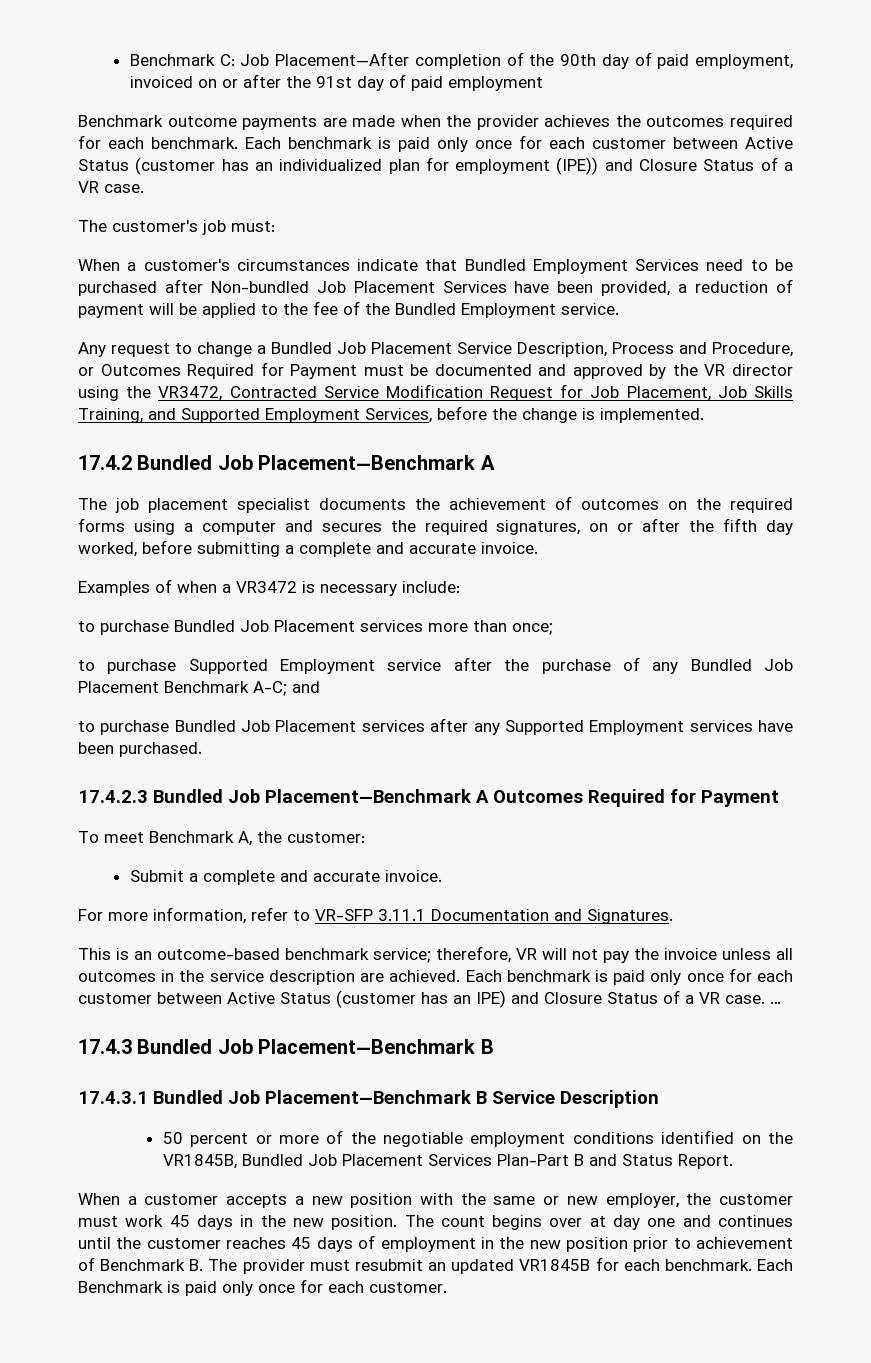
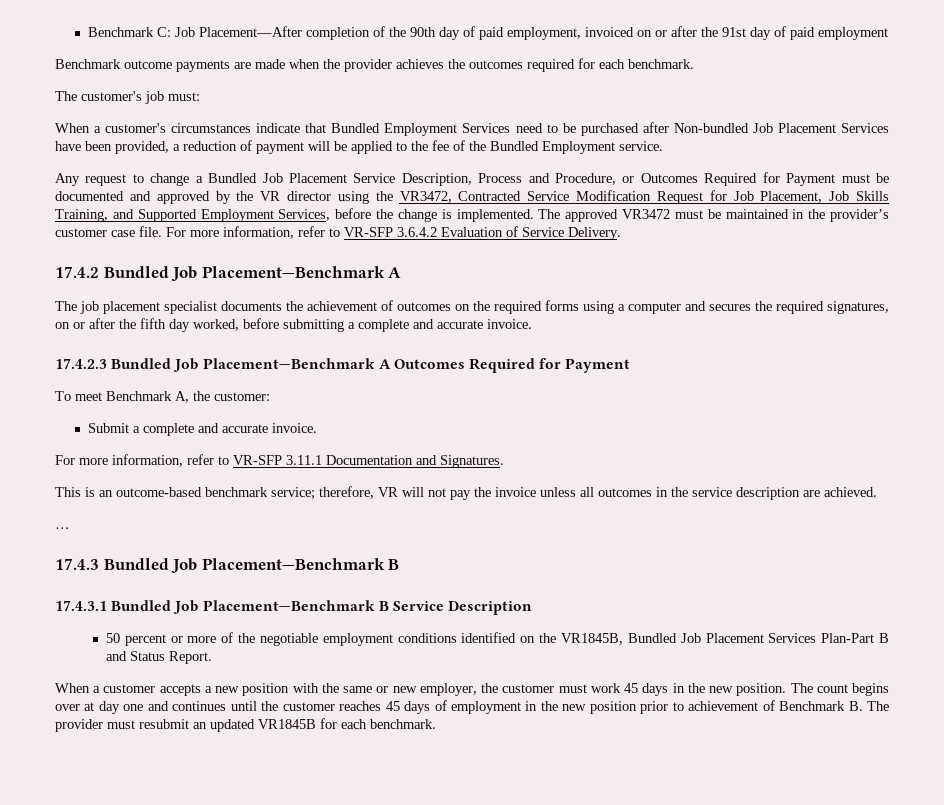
[245,135,793,152] [78,157,793,175] [78,181,144,193] Each benchmark is paid only once for each customer between Active Status (customer has an individualized plan for employment (IPE)) and Closure Status of a VR case. -> (694, 64) none
(704, 415) none -> [538,209,890,222] [55,226,621,240] The approved VR3472 must be maintained in the provider’s customer case file. For more information, refer to VR-SFP 3.6.4.2 Evaluation of Service Delivery.
[78,579,460,596] [78,620,553,635] [78,657,794,674] [78,681,320,696] [78,718,794,735] [78,742,202,757] // Examples of when a VR3472 is necessary include: // to purchase Bundled Job Placement services more than once; // to purchase Supported Employment service after the purchase of any Bundled Job Placement Benchmark A-C; and // to purchase Bundled Job Placement services after any Supported Employment services have been purchased. -> (532, 324) none
[465,968,793,985] [78,990,765,1008] Each benchmark is paid only once for each customer between Active Status (customer has an IPE) and Closure Status of a VR case. -> (877, 492) //
[757,1259,794,1271] [78,1279,447,1296] Each Benchmark is paid only once for each customer. -> (436, 724) none

